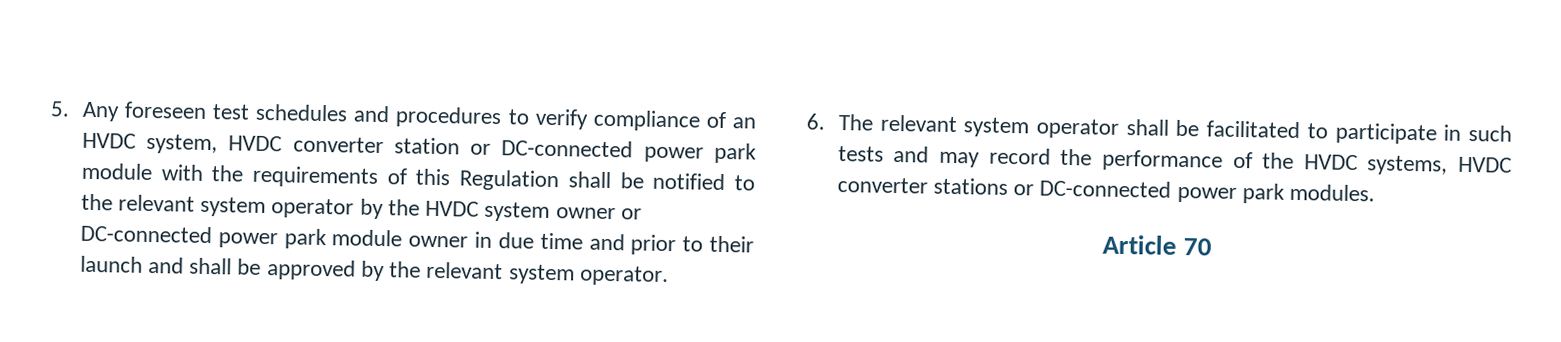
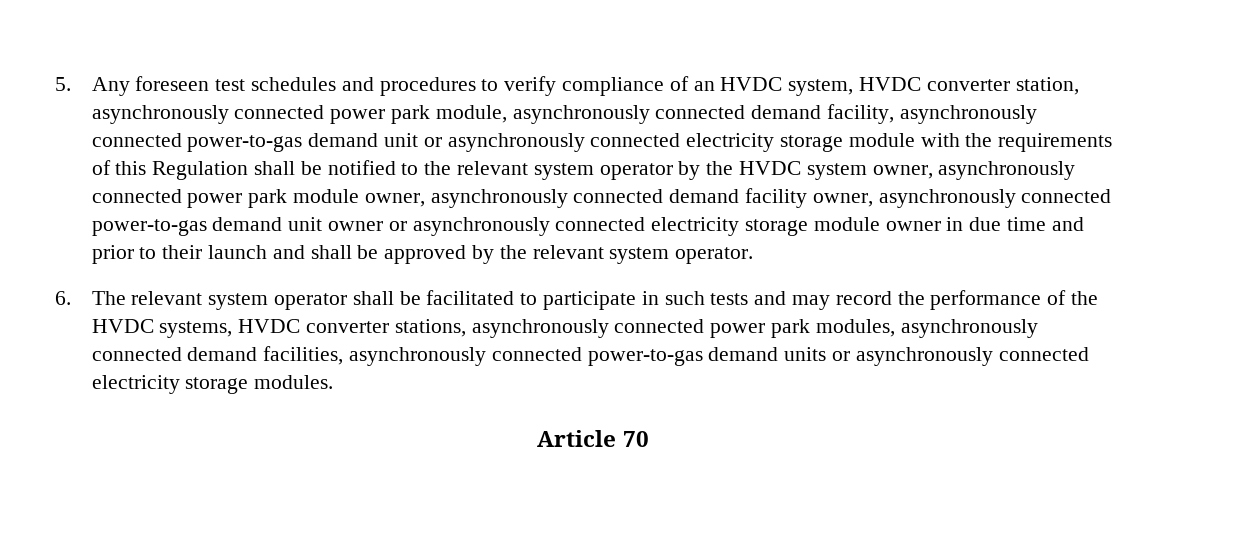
[393,137,757,164] station or DC-connected power park -> [1015,77,1079,95] [91,104,1037,124] [91,133,844,152] station, asynchronously connected power park module, asynchronously connected demand facility, asynchronously connected power-to-gas demand unit or asynchronously connected electricity storage
[555,207,642,220] [79,224,327,250] owner or DC-connected power park -> [872,161,1076,180] [91,188,1112,208] [91,217,809,236] owner, asynchronously connected power park module owner, asynchronously connected demand facility owner, asynchronously connected power-to-gas demand unit owner or asynchronously connected electricity storage
[933,177,1285,204] stations or DC-connected power park -> [394,319,1038,338] [91,346,1089,366] [91,375,249,394] stations, asynchronously connected power park modules, asynchronously connected demand facilities, asynchronously connected power-to-gas demand units or asynchronously connected electricity storage

